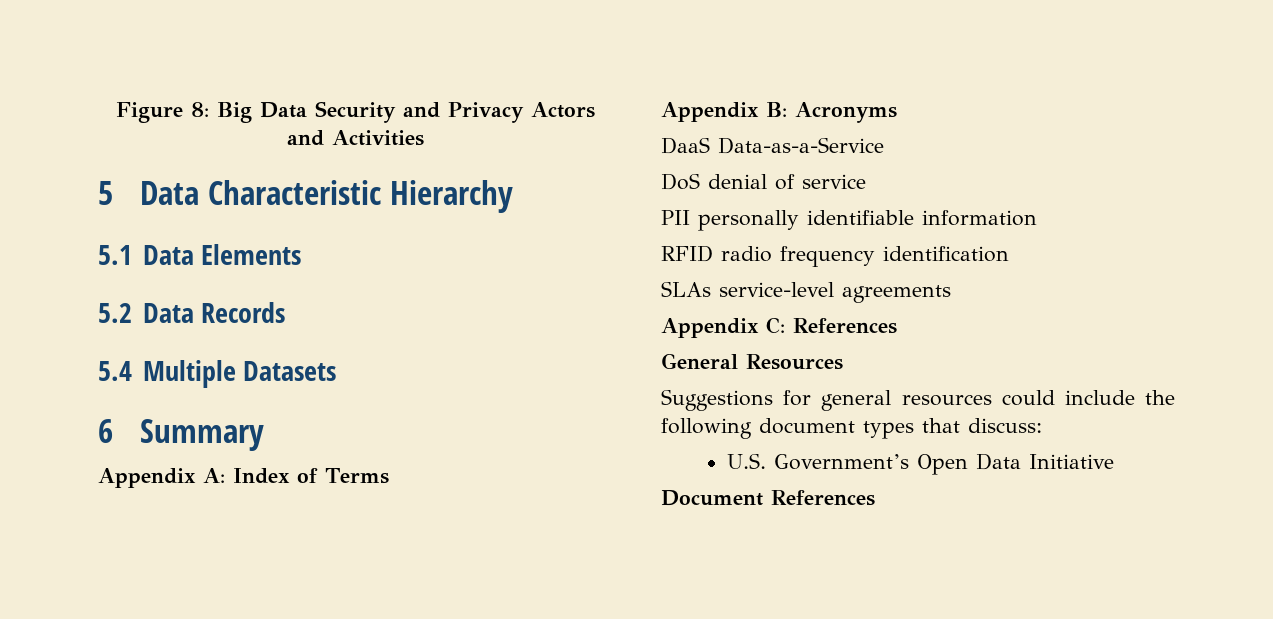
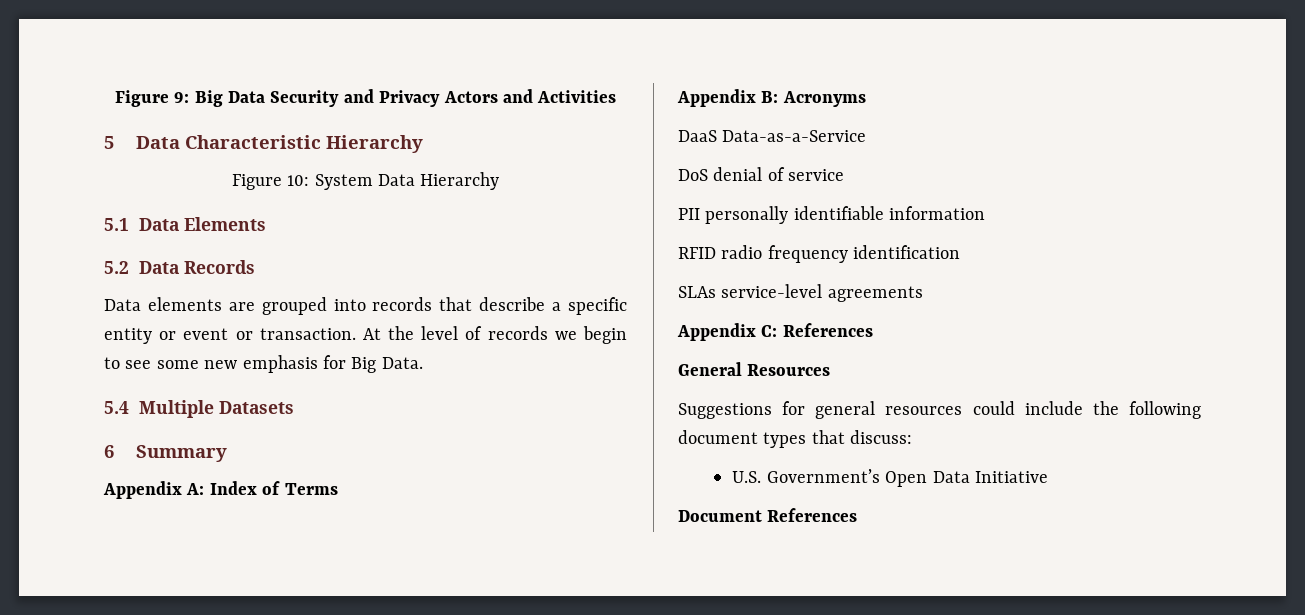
[115,102,209,123] Figure 8: -> [114,90,190,107] Figure 9:
(513, 196) none -> [231,172,500,190] // Figure 10: System Data Hierarchy
(286, 312) none -> [104,297,628,315] [104,326,627,344] [104,355,423,373] // Data elements are grouped into records that describe a specific entity or event or transaction. At the level of records we begin to see some new emphasis for Big Data.

